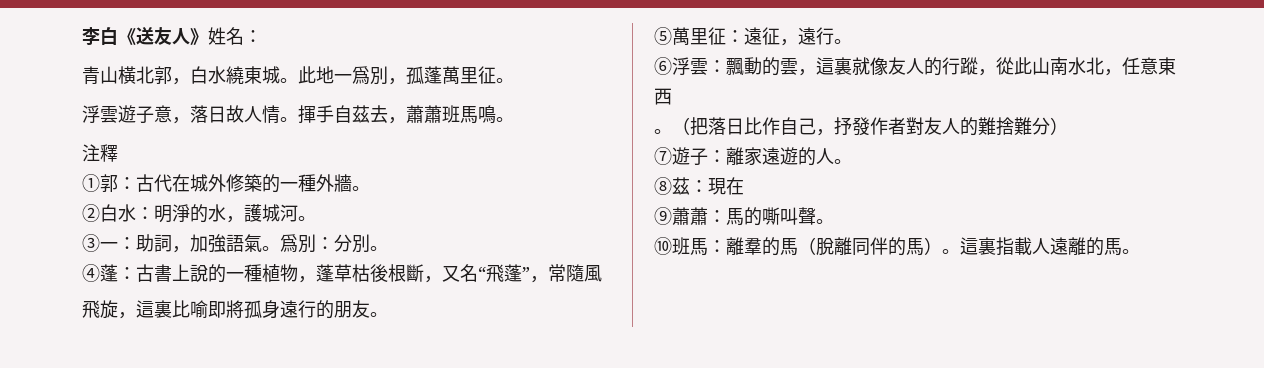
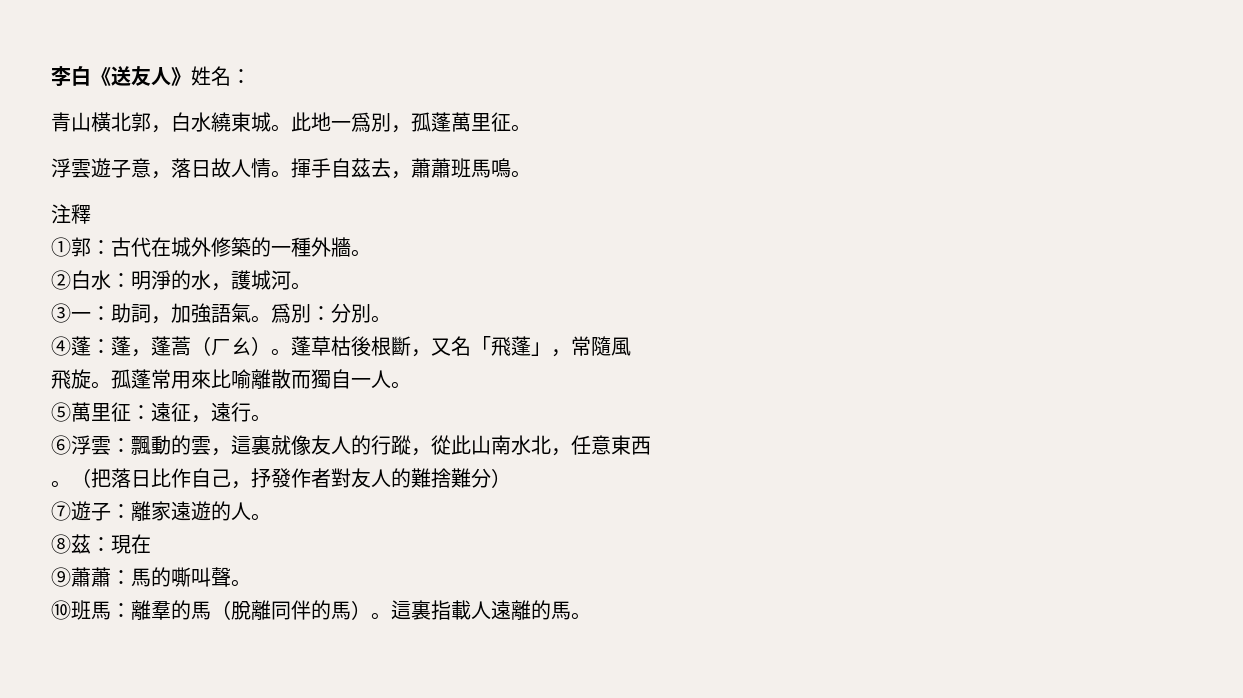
[136,263,316,283] 古書上說的一種植物， -> [111,336,291,357] 蓬，蓬蒿（ㄏㄠ）。
[478,264,530,282] “飛蓬” -> [471,336,551,356] 「飛蓬」
[118,300,370,319] ，這裏比喻即將孤身遠行的朋友 -> [91,369,391,389] 。孤蓬常用來比喻離散而獨自一人

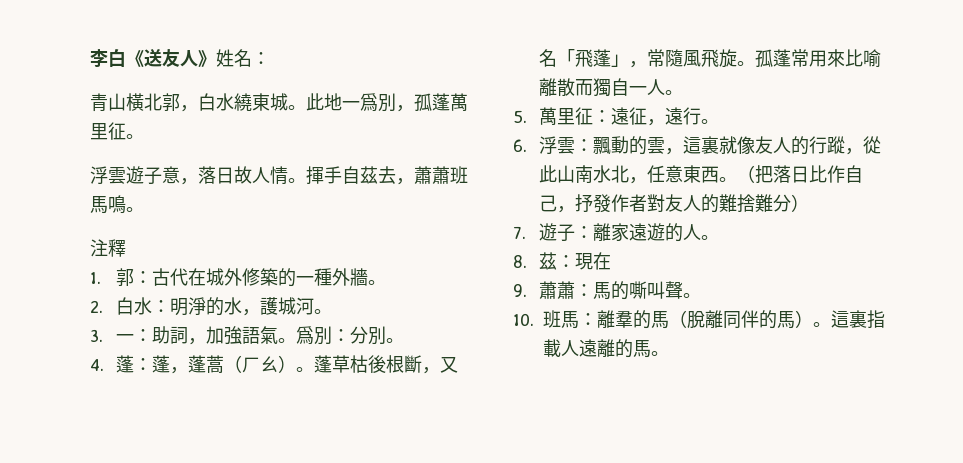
[51,237,71,257] ① -> [90,272,101,284] 1.
[51,270,71,290] ② -> [90,300,103,313] 2.
[51,303,71,323] ③ -> [90,329,103,342] 3.
[51,336,71,356] ④ -> [90,359,104,371] 4.
(631, 346) // -> (701, 58) none
[51,402,71,422] ⑤ -> [513,110,527,123] 5.
[51,435,71,455] ⑥ -> [513,139,527,152] 6.
(651, 445) // -> (719, 174) none
[51,501,71,521] ⑦ -> [513,226,526,239] 7.
[51,534,71,554] ⑧ -> [513,255,527,268] 8.
[51,567,71,587] ⑨ -> [513,284,527,297] 9.
[51,600,71,620] ⑩ -> [513,313,534,326] 10.

